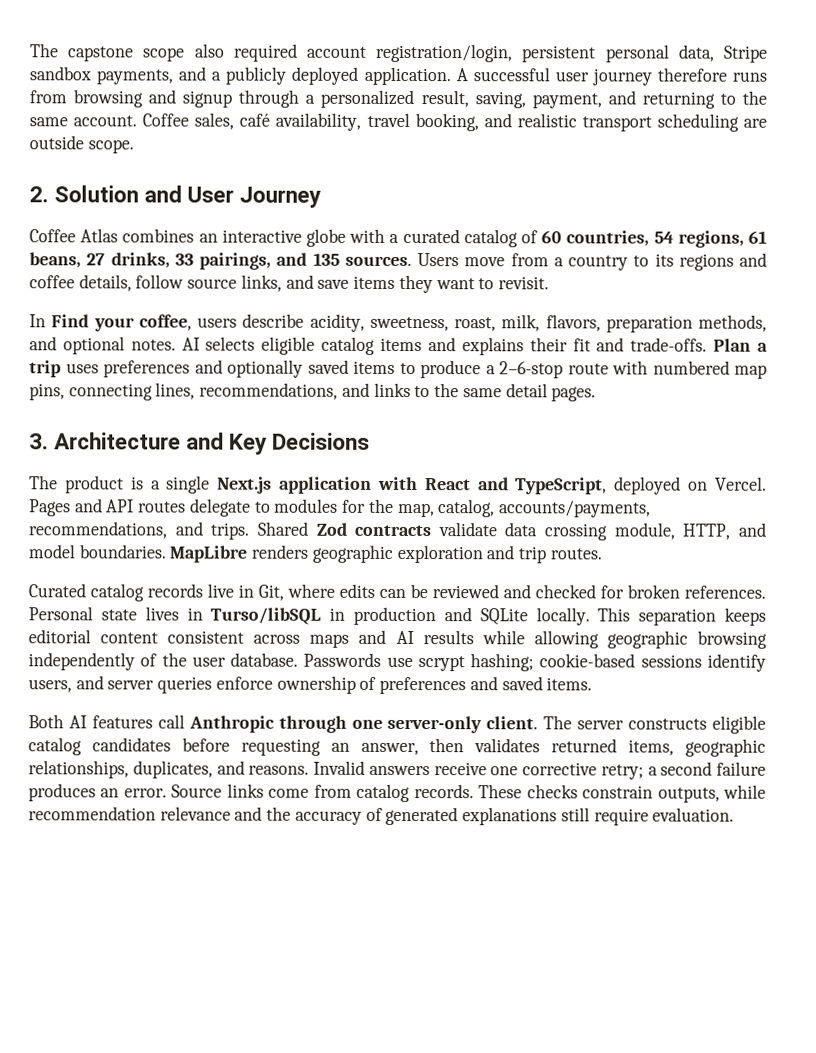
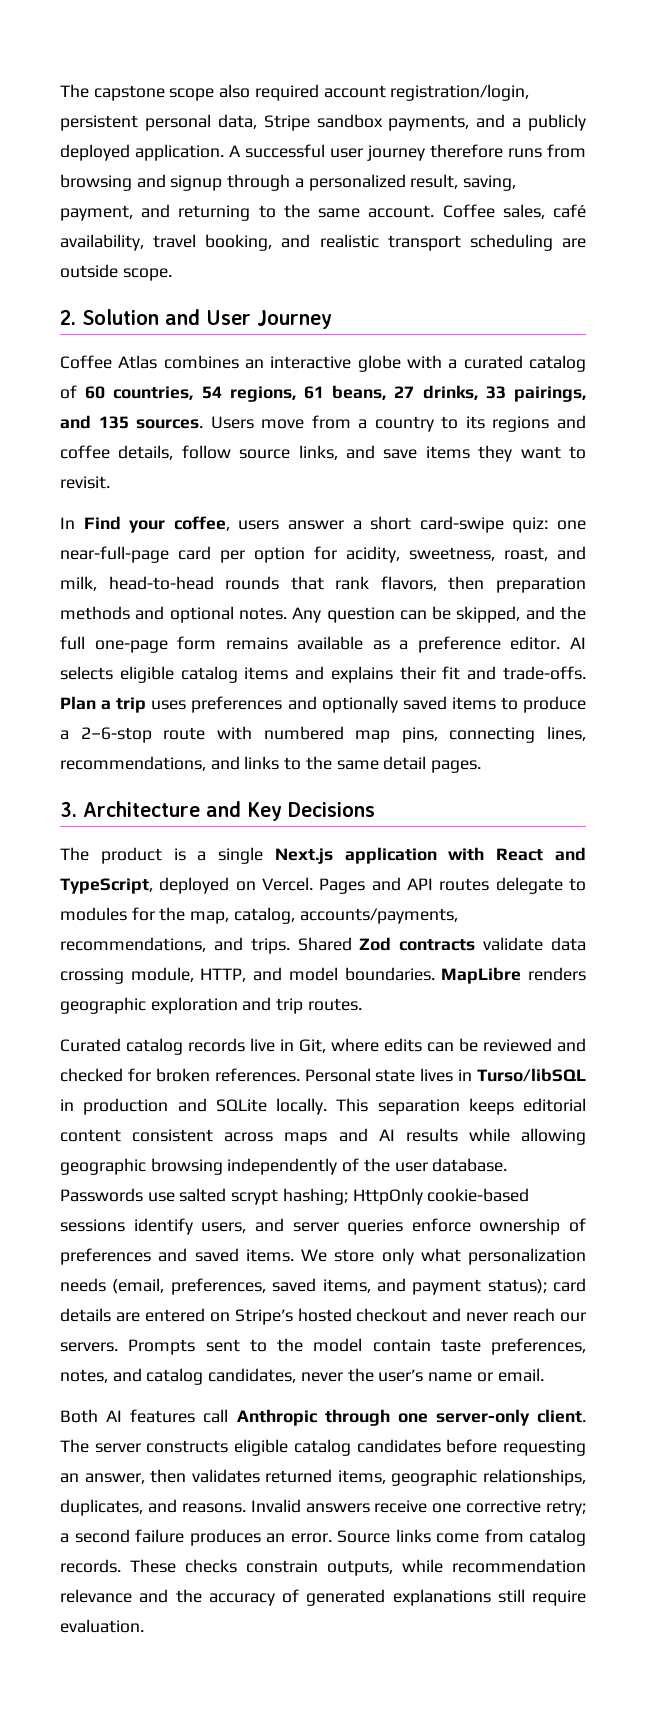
[242,313,767,333] [29,336,176,355] describe acidity, sweetness, roast, milk, flavors, preparation methods, and optional notes. -> [288,516,587,533] [60,546,586,563] [60,576,586,593] [60,606,587,623] [60,636,561,653] answer a short card-swipe quiz: one near-full-page card per option for acidity, sweetness, roast, and milk, head-to-head rounds that rank flavors, then preparation methods and optional notes. Any question can be skipped, and the full one-page form remains available as a preference editor.
(413, 662) none -> [179,1188,227,1202] salted
(535, 662) none -> [352,1188,423,1205] HttpOnly
(593, 684) none -> [301,1248,586,1265] [60,1278,586,1295] [60,1308,586,1325] [60,1338,586,1355] [60,1368,544,1385] We store only what personalization needs (email, preferences, saved items, and payment status); card details are entered on Stripe’s hosted checkout and never reach our servers. Prompts sent to the model contain taste preferences, notes, and catalog candidates, never the user’s name or email.

